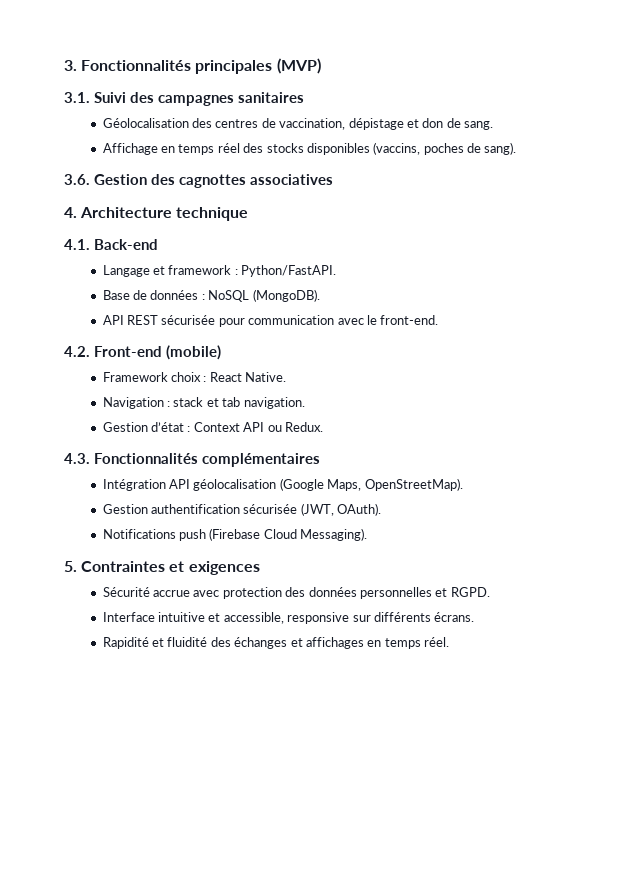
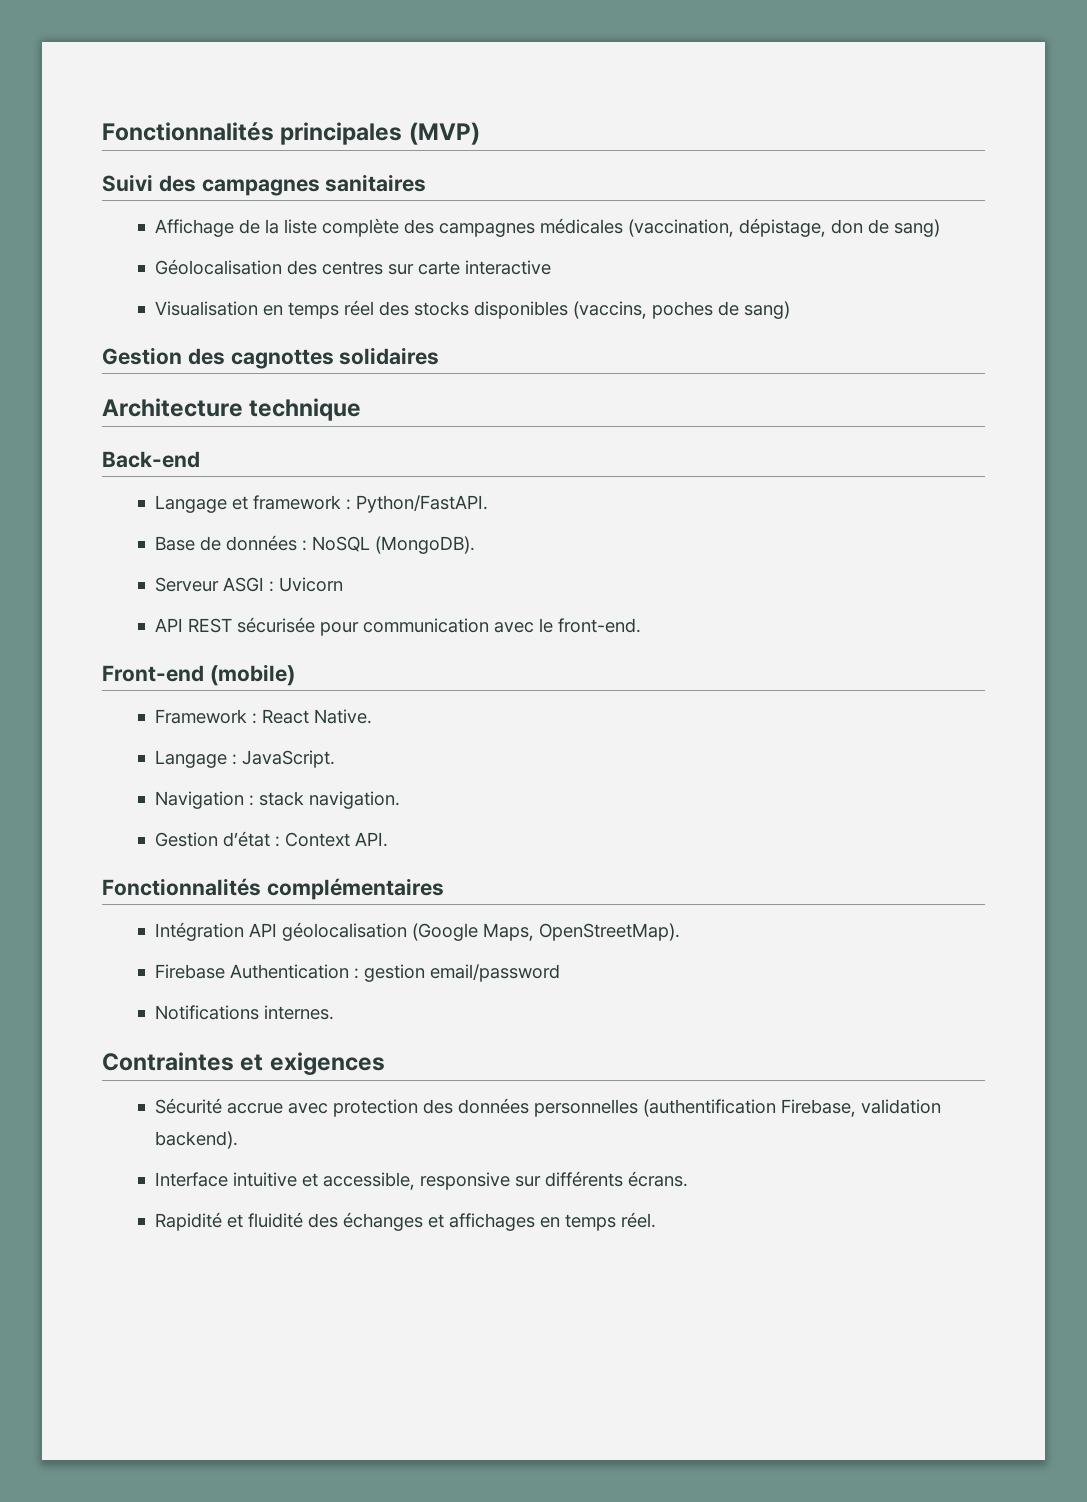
[64,60,77,71] 3. -> (102, 131) none
[64,92,90,103] 3.1. -> (480, 133) none
[102,118,494,130] [102,143,158,155] Géolocalisation des centres de vaccination, dépistage et don de sang. // Affichage -> [154,218,940,237] [154,259,551,275] [154,301,258,316] Affichage de la liste complète des campagnes médicales (vaccination, dépistage, don de sang) // Géolocalisation des centres sur carte interactive // Visualisation
[484,142,517,155] [64,174,90,185] sang). // 3.6. -> [743,301,790,319] sang) //
[250,174,333,185] [64,207,77,218] associatives // 4. -> [339,347,440,365] solidaires //
[64,239,90,250] 4.1. -> (362, 409) none
(320, 295) none -> [154,577,343,592] // Serveur ASGI : Uvicorn
[64,346,90,357] 4.2. -> (641, 625) none
[171,372,202,382] choix -> (247, 716) none
(287, 377) none -> [154,750,335,768] // Langage : JavaScript.
[206,397,241,407] et tab -> (304, 798) none
[243,422,323,432] [64,453,90,464] API ou Redux. // 4.3. -> [354,832,388,847] API. //
[102,503,382,516] [102,528,368,541] [64,561,77,572] Gestion authentification sécurisée (JWT, OAuth). // Notifications push (Firebase Cloud Messaging). // 5. -> [154,964,560,982] [154,1005,334,1020] Firebase Authentication : gestion email/password // Notifications internes. //
[435,587,490,597] et RGPD. -> [642,1099,941,1117] [154,1131,238,1149] (authentification Firebase, validation backend).

